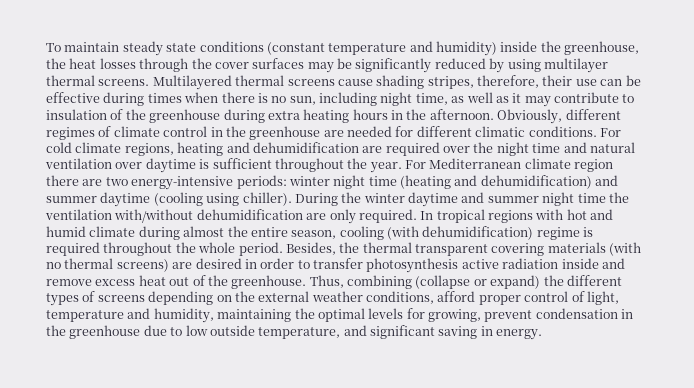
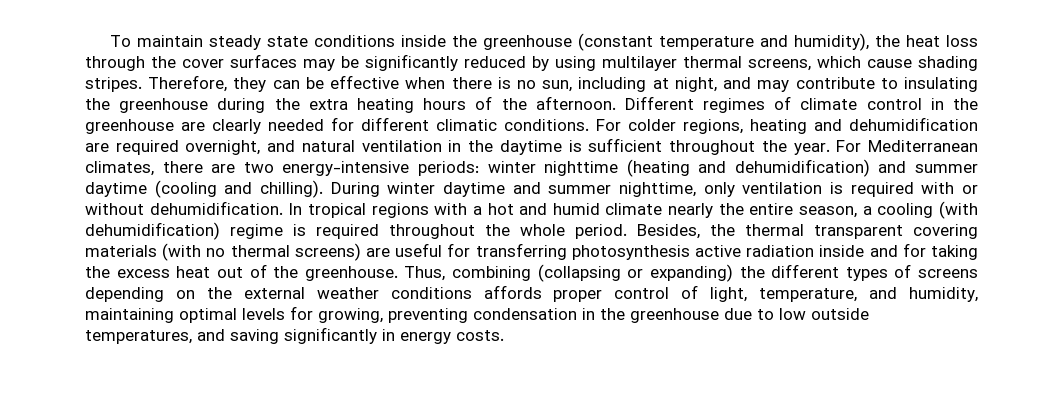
[266,41,640,56] (constant temperature and humidity) inside the greenhouse, -> [401,33,870,51] inside the greenhouse (constant temperature and humidity),
[99,58,136,69] losses -> [945,35,978,47] loss
[98,75,597,90] screens. Multilayered thermal screens cause shading stripes, therefore, their use -> [748,56,978,71] [85,75,267,92] screens, which cause shading stripes. Therefore, they
[103,92,182,106] during times -> (400, 82) none
[380,92,522,106] night time, as well as it -> [652,77,752,92] at night, and
[46,109,124,120] insulation of -> [903,77,978,92] insulating
(265, 116) none -> [274,98,300,110] the
[391,110,403,120] in -> [475,96,493,110] of
[497,109,621,124] Obviously, different -> [624,96,694,110] Different
(344, 133) none -> [212,119,261,134] clearly
[46,142,122,153] cold climate -> [628,119,676,131] colder
[443,142,561,156] over the night time -> [185,140,261,155] overnight,
[115,162,143,169] over -> [448,140,494,152] in the
[524,158,614,172] climate region -> [85,161,154,176] climates,
[333,175,397,189] night time -> [544,161,619,176] nighttime
[206,192,629,207] [45,209,417,224] using chiller). During the winter daytime and summer night time the ventilation with/without dehumidification are only required. -> [224,180,978,198] [85,201,283,215] and chilling). During winter daytime and summer nighttime, only ventilation is required with or without dehumidification.
(564, 214) none -> [472,206,482,215] a
[138,226,225,240] during almost -> [668,203,714,218] nearly
(337, 234) none -> [862,206,872,215] a
[195,258,363,269] desired in order to transfer -> [395,243,567,260] useful for transferring
[46,279,92,286] remove -> [902,243,979,260] [85,266,110,278] for taking the
[415,275,541,289] (collapse or expand) -> [537,264,733,282] (collapsing or expanding)
[366,291,476,304] conditions, afford -> [390,285,542,299] conditions affords
[46,310,124,322] temperature -> [759,288,858,302] temperature,
[294,308,315,319] the -> (174, 315) none
[484,310,533,322] prevent -> [388,308,468,323] preventing
[258,325,543,340] temperature, and significant saving in energy. -> [85,327,504,344] temperatures, and saving significantly in energy costs.

